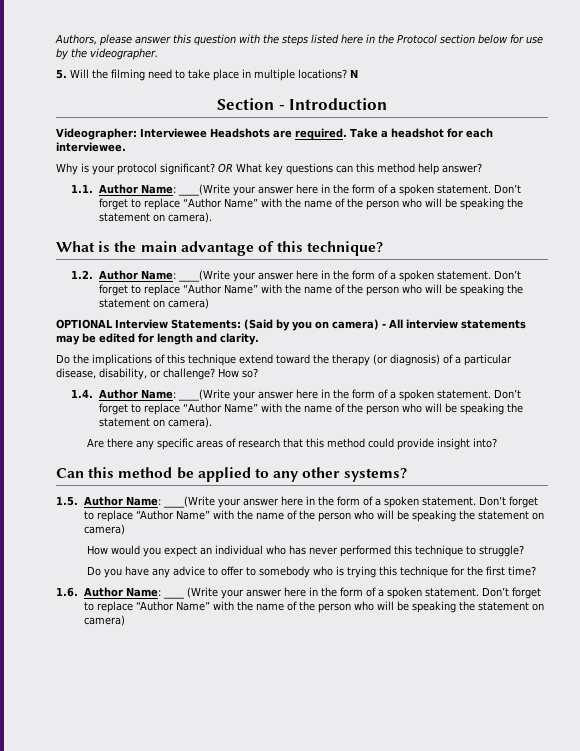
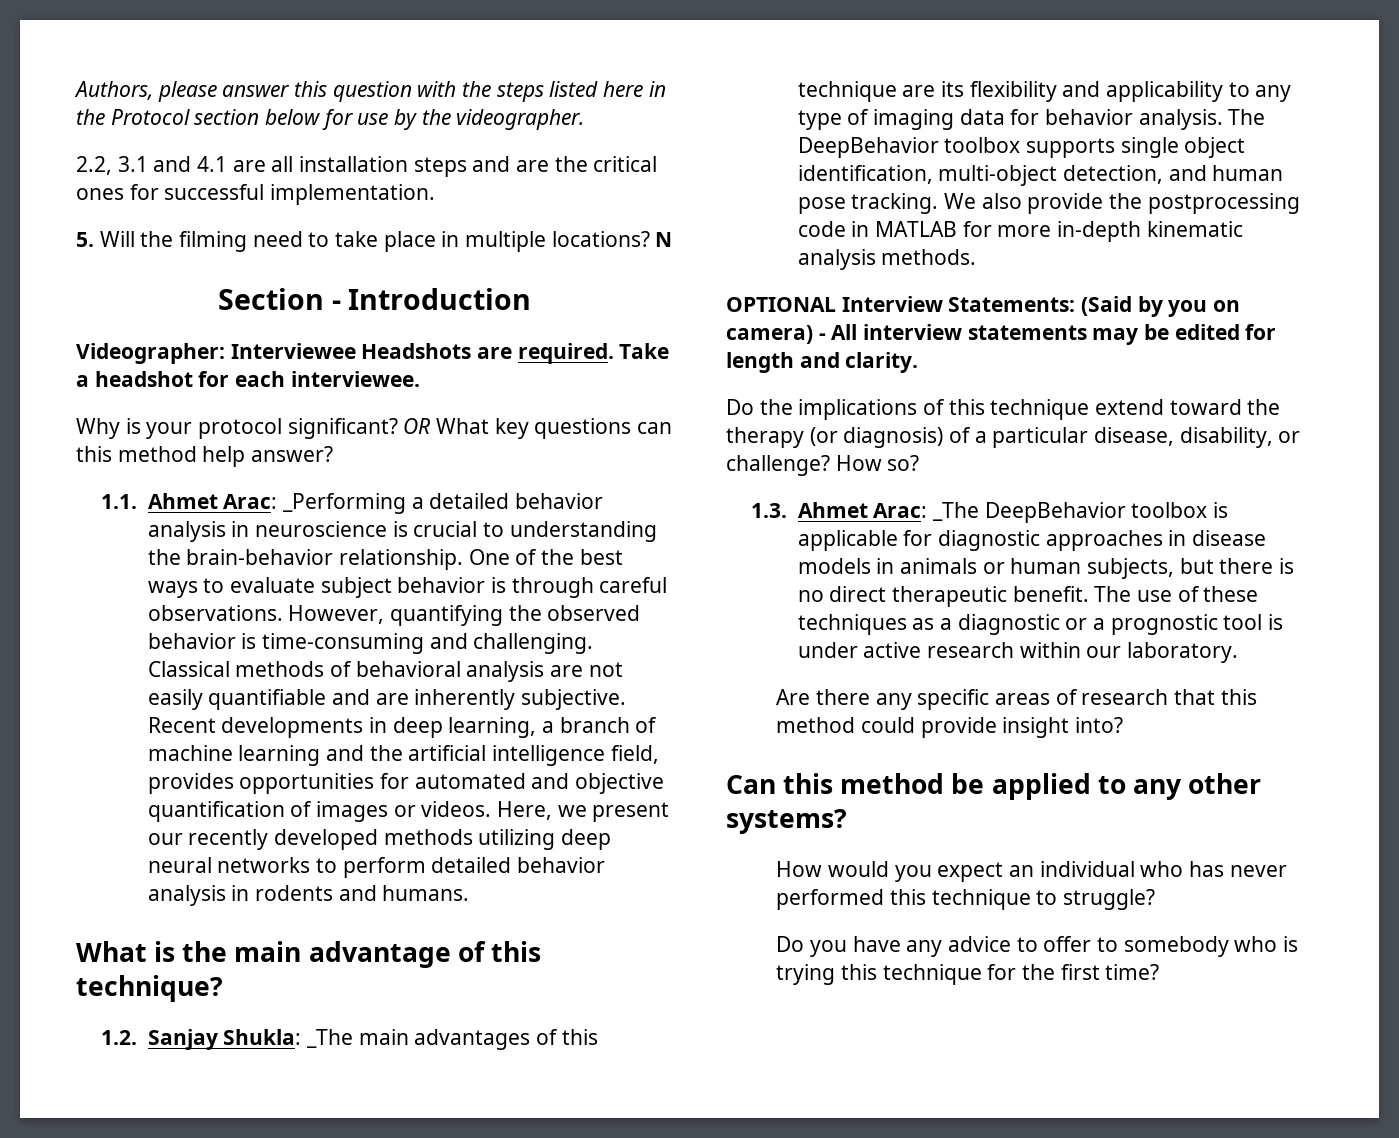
(158, 54) none -> [76,156,658,177] [76,184,436,205] // 2.2, 3.1 and 4.1 are all installation steps and are the critical ones for successful implementation.
[98,184,521,196] [98,198,523,210] [98,212,212,223] Author Name: ____(Write your answer here in the form of a spoken statement. Don’t forget to replace “Author Name” with the name of the person who will be speaking the statement on camera). -> [147,493,604,514] [147,521,657,542] [147,549,623,570] [147,577,668,598] [147,605,641,626] [147,633,594,654] [147,661,623,682] [147,689,627,710] [147,717,658,738] [147,745,659,766] [147,773,665,794] [147,801,670,822] [147,829,612,850] [147,857,606,878] [147,885,470,906] Ahmet Arac: _Performing a detailed behavior analysis in neuroscience is crucial to understanding the brain-behavior relationship. One of the best ways to evaluate subject behavior is through careful observations. However, quantifying the observed behavior is time-consuming and challenging. Classical methods of behavioral analysis are not easily quantifiable and are inherently subjective. Recent developments in deep learning, a branch of machine learning and the artificial intelligence field, provides opportunities for automated and objective quantification of images or videos. Here, we present our recently developed methods utilizing deep neural networks to perform detailed behavior analysis in rodents and humans.
[98,270,521,282] [98,284,523,296] [98,298,209,309] Author Name: ____(Write your answer here in the form of a spoken statement. Don’t forget to replace “Author Name” with the name of the person who will be speaking the statement on camera) -> [147,1029,598,1050] [797,81,1292,102] [797,109,1266,130] [797,137,1246,158] [797,165,1284,186] [797,193,1300,214] [797,221,1243,242] [797,249,977,270] Sanjay Shukla: _The main advantages of this technique are its flexibility and applicability to any type of imaging data for behavior analysis. The DeepBehavior toolbox supports single object identification, multi-object detection, and human pose tracking. We also provide the postprocessing code in MATLAB for more in-depth kinematic analysis methods.
[71,389,521,401] [98,403,523,415] [98,417,212,428] 1.4. Author Name: ____(Write your answer here in the form of a spoken statement. Don’t forget to replace “Author Name” with the name of the person who will be speaking the statement on camera). -> [751,502,1229,523] [797,530,1267,551] [797,558,1295,579] [797,586,1259,607] [797,614,1284,635] [797,642,1239,663] 1.3. Ahmet Arac: _The DeepBehavior toolbox is applicable for diagnostic approaches in disease models in animals or human subjects, but there is no direct therapeutic benefit. The use of these techniques as a diagnostic or a prognostic tool is under active research within our laboratory.
[56,496,538,508] [83,510,545,522] [83,524,125,535] // 1.5. Author Name: ____(Write your answer here in the form of a spoken statement. Don’t forget to replace “Author Name” with the name of the person who will be speaking the statement on camera) -> (847, 821) none
[56,587,541,599] [83,601,545,613] [83,615,125,626] // 1.6. Author Name: ____ (Write your answer here in the form of a spoken statement. Don’t forget to replace “Author Name” with the name of the person who will be speaking the statement on camera) -> (1160, 972) none

